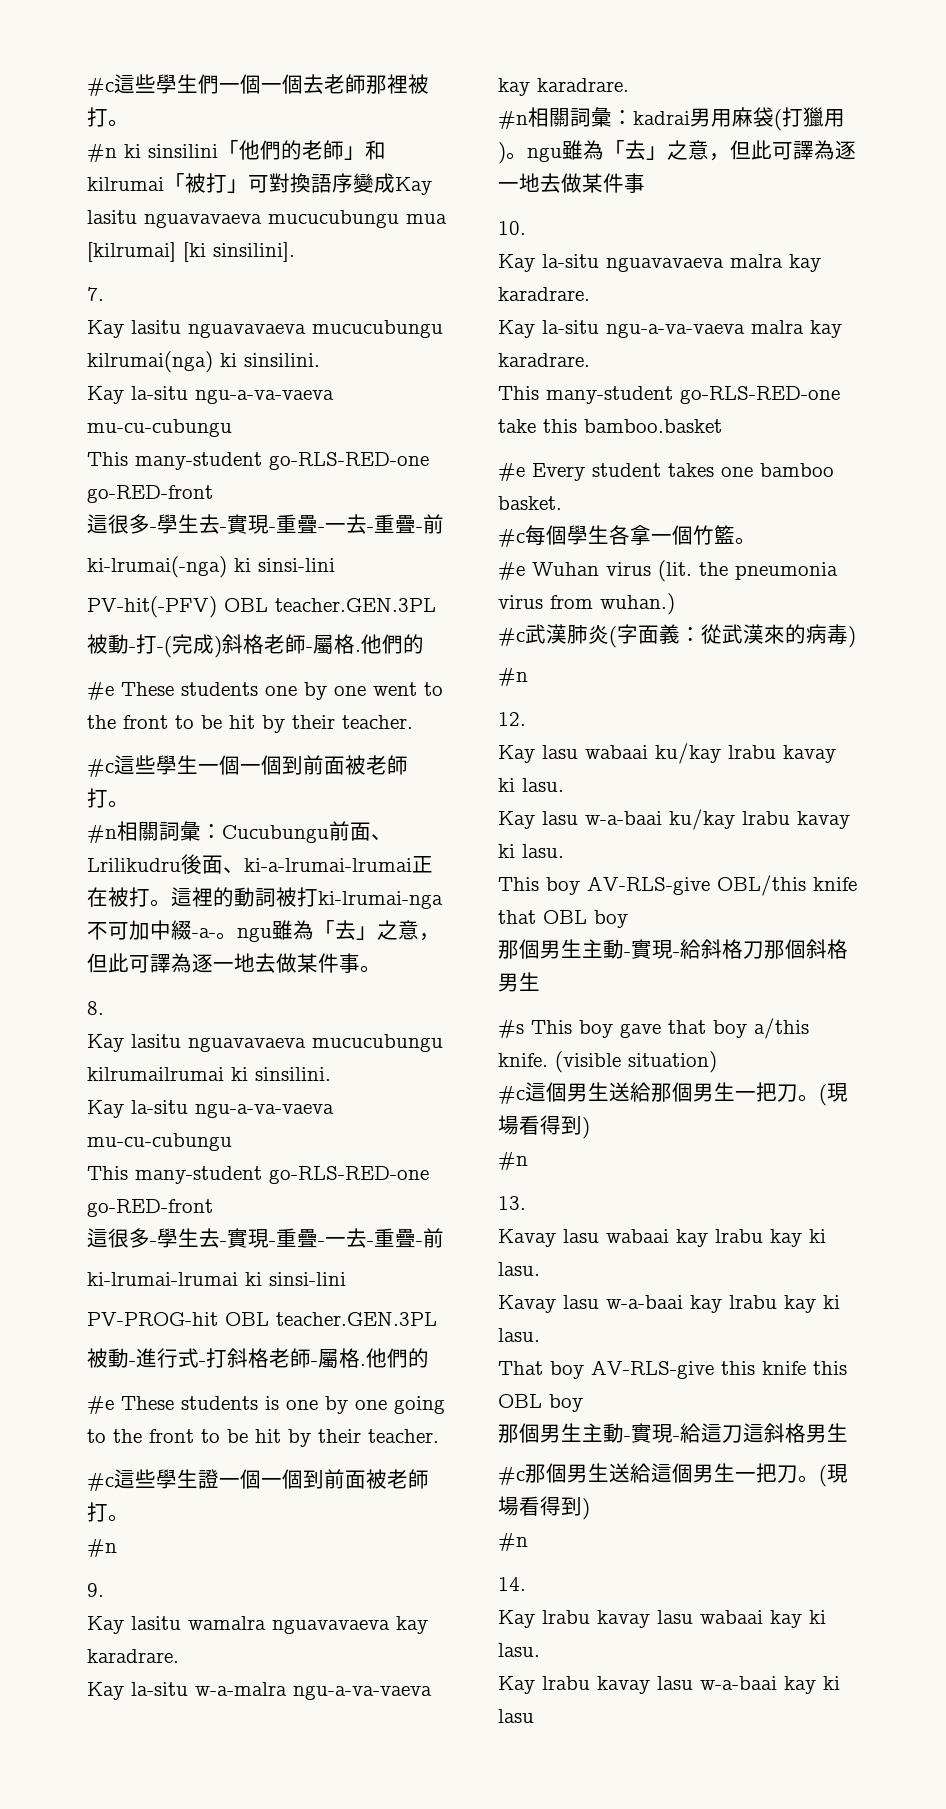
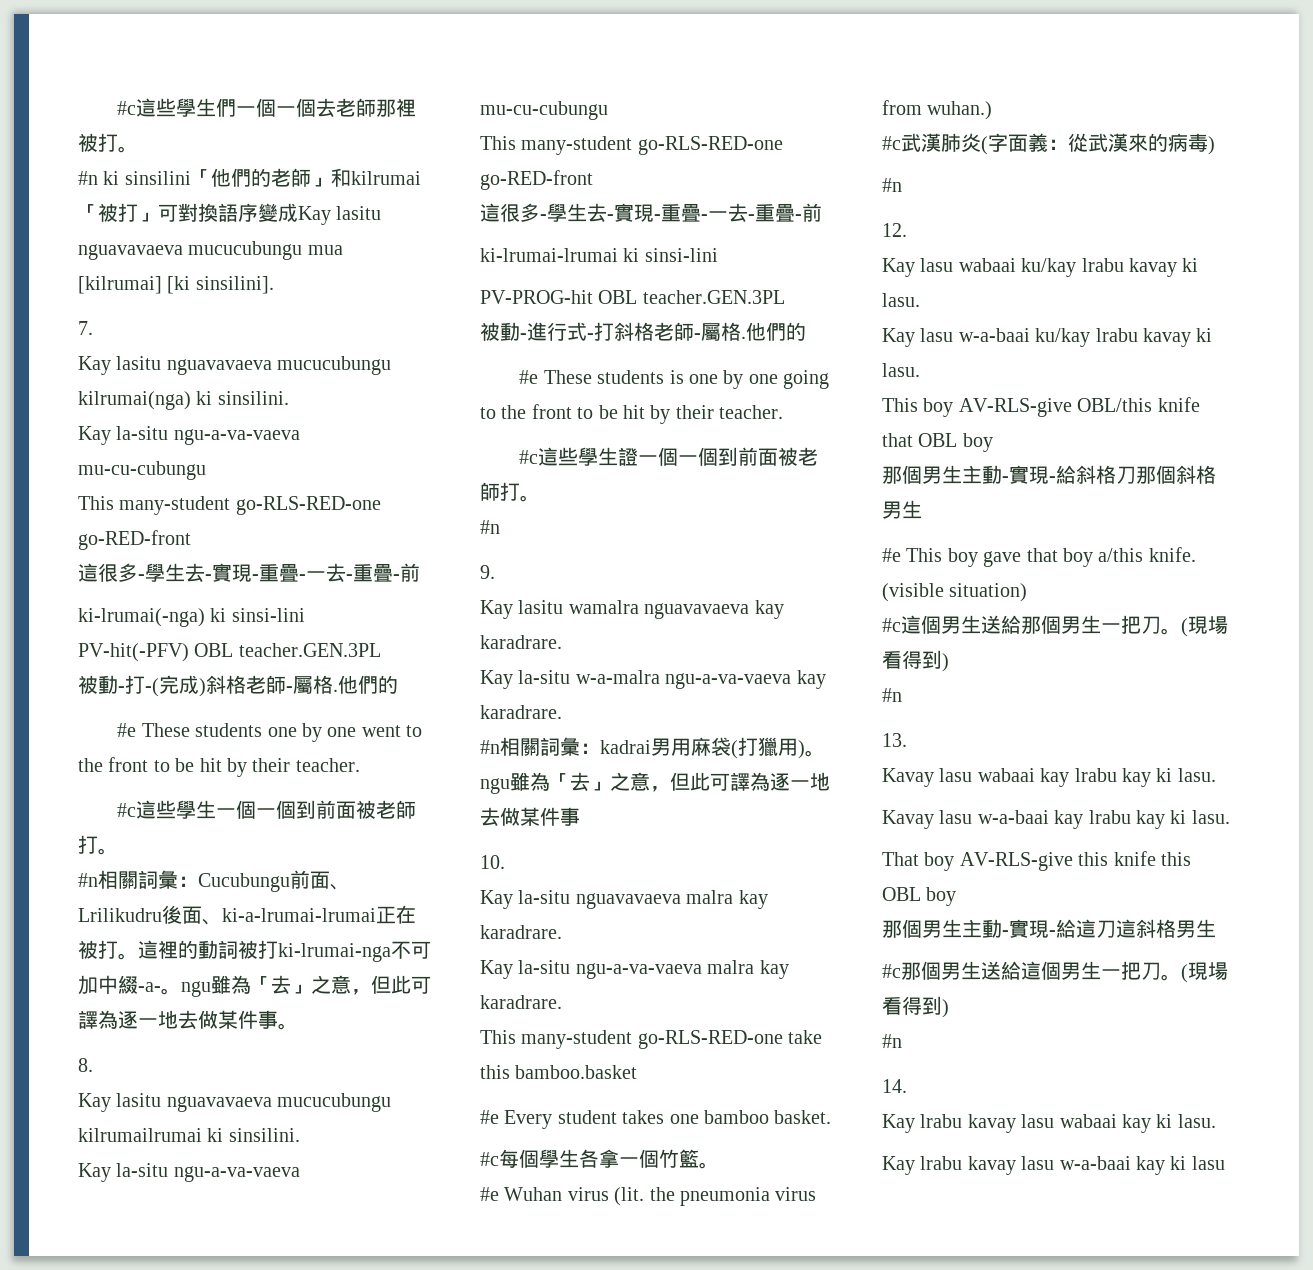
[498,1019,524,1039] #s -> [882,548,901,562] #e

